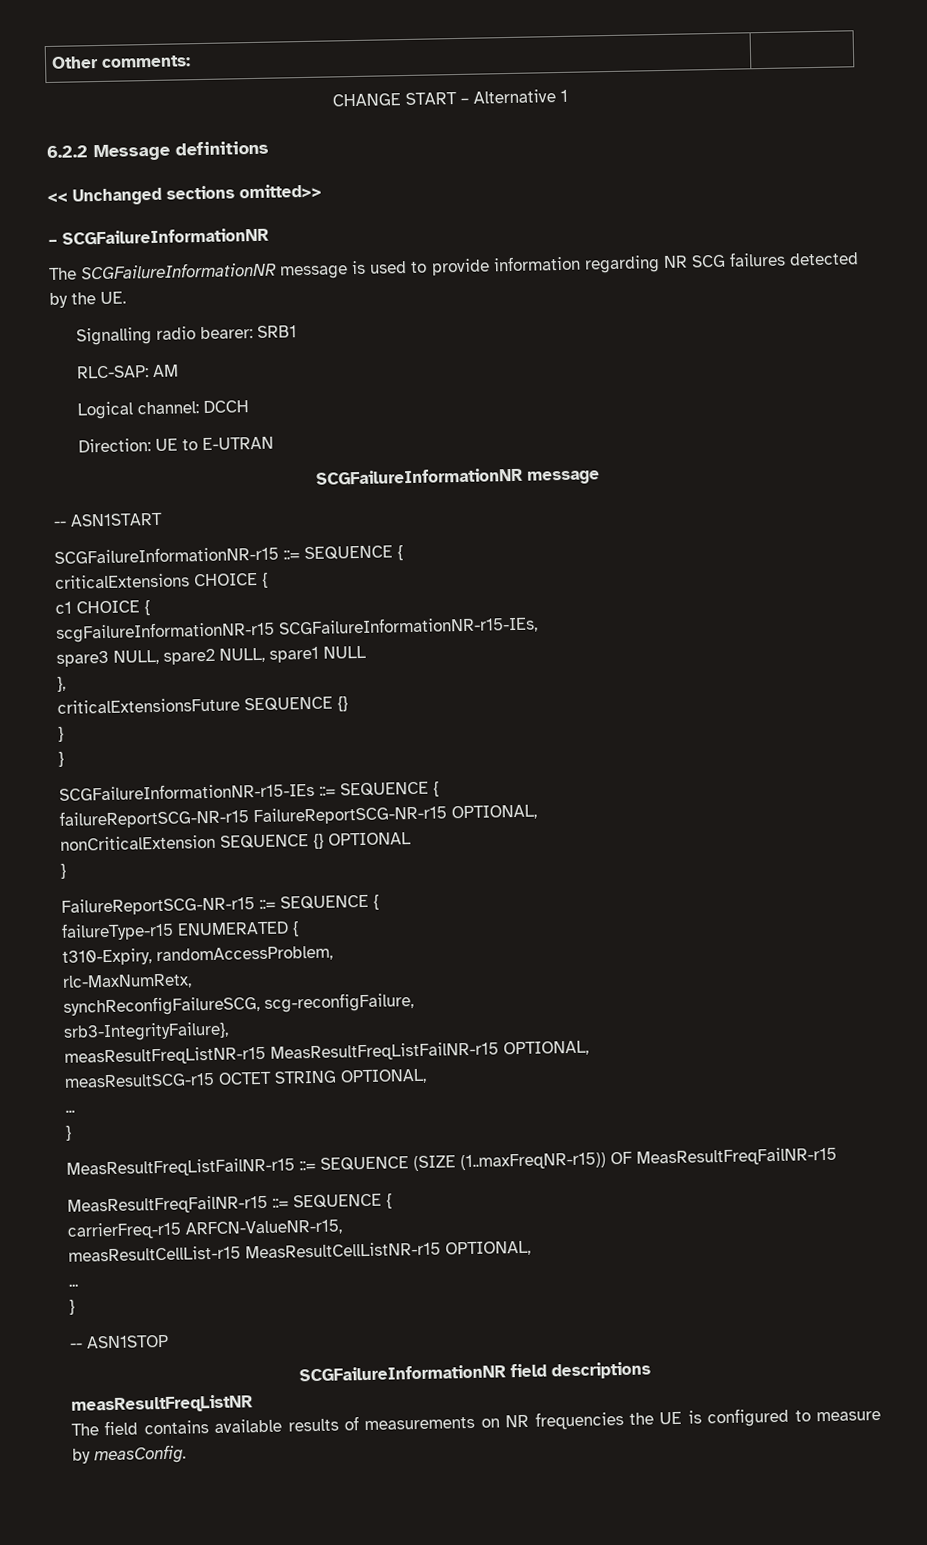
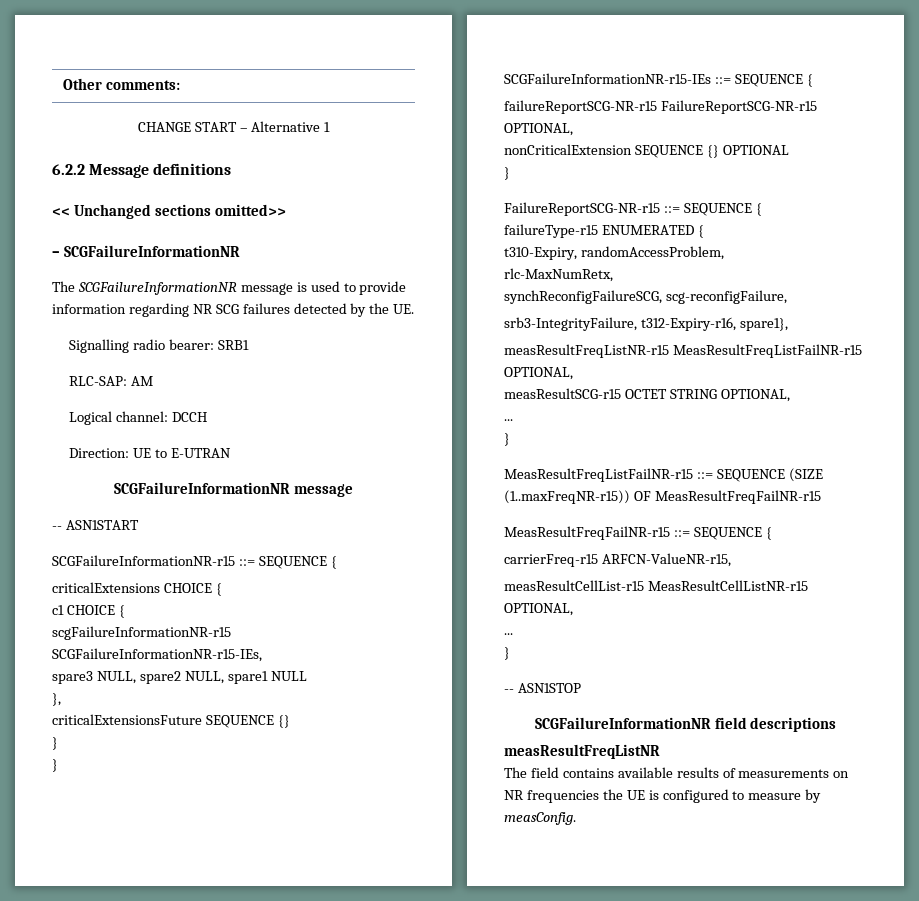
[63,1021,229,1042] srb3-IntegrityFailure}, -> [504,317,788,331] srb3-IntegrityFailure, t312-Expiry-r16, spare1},

